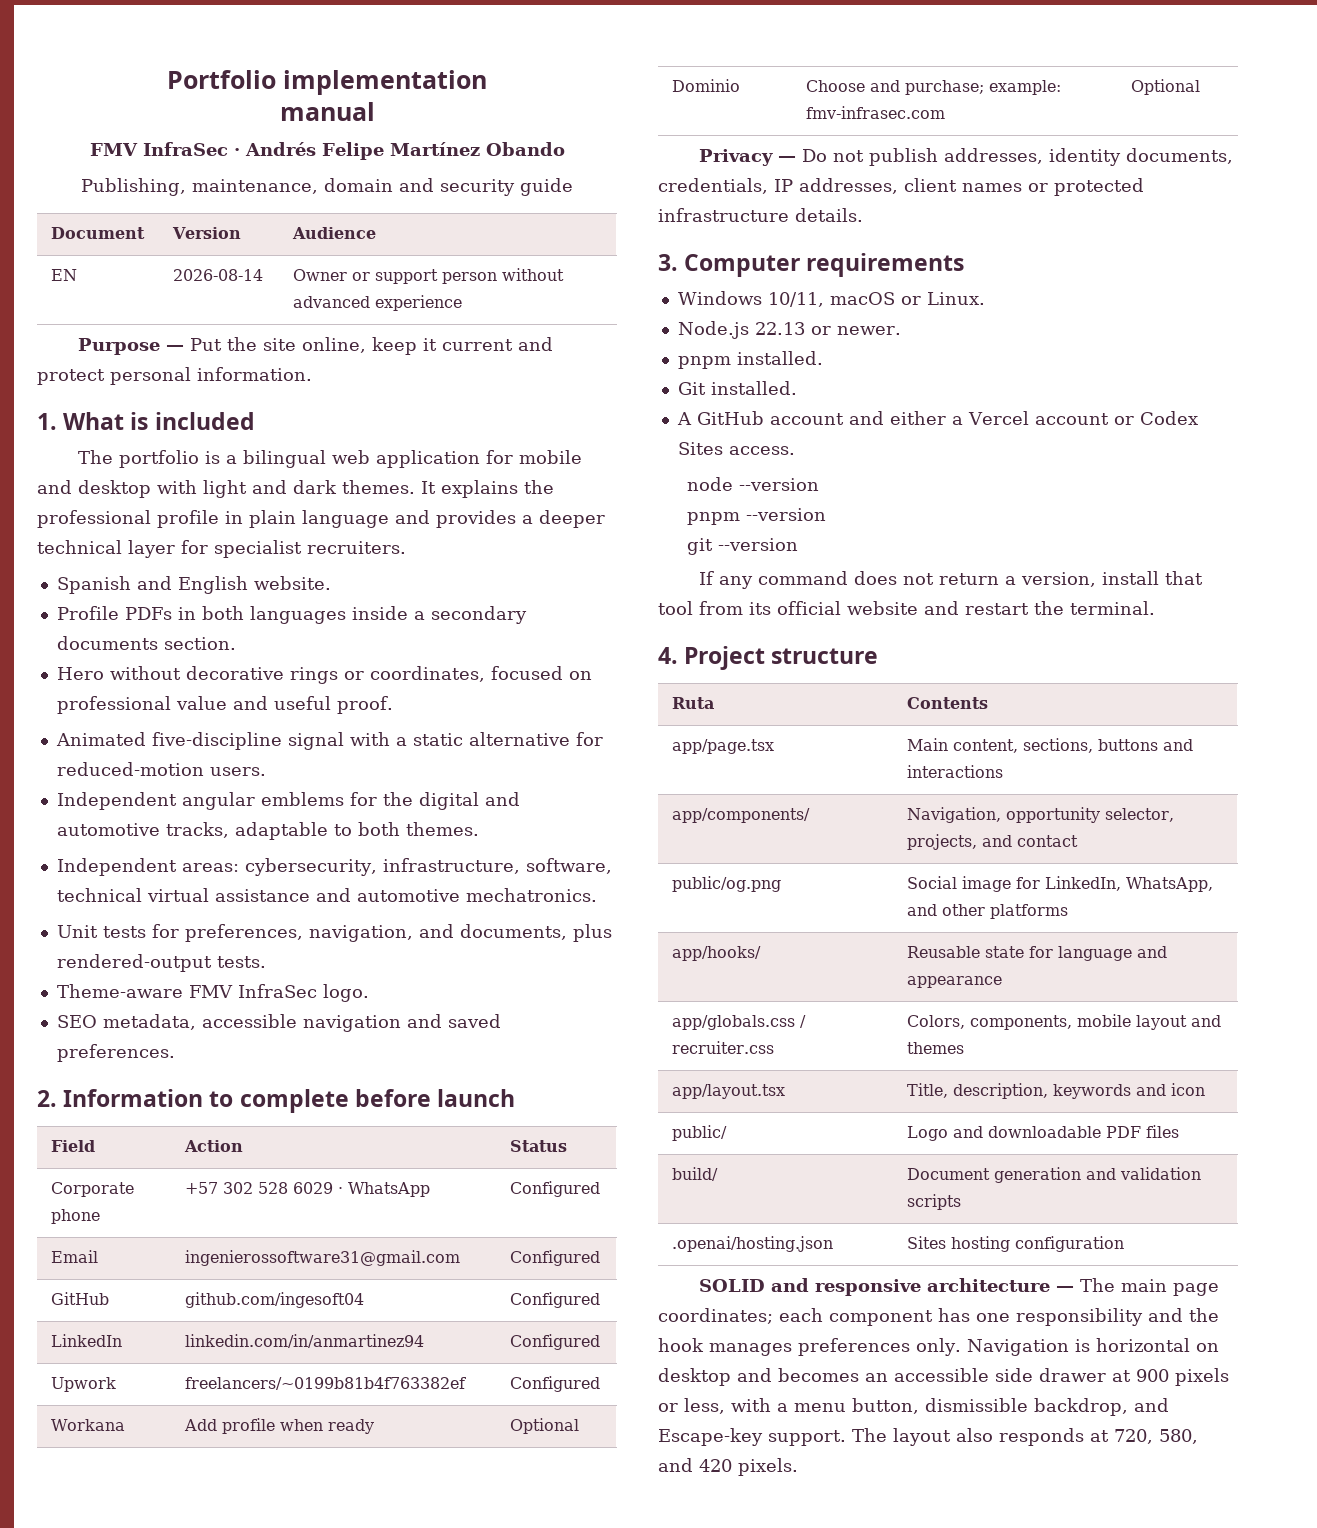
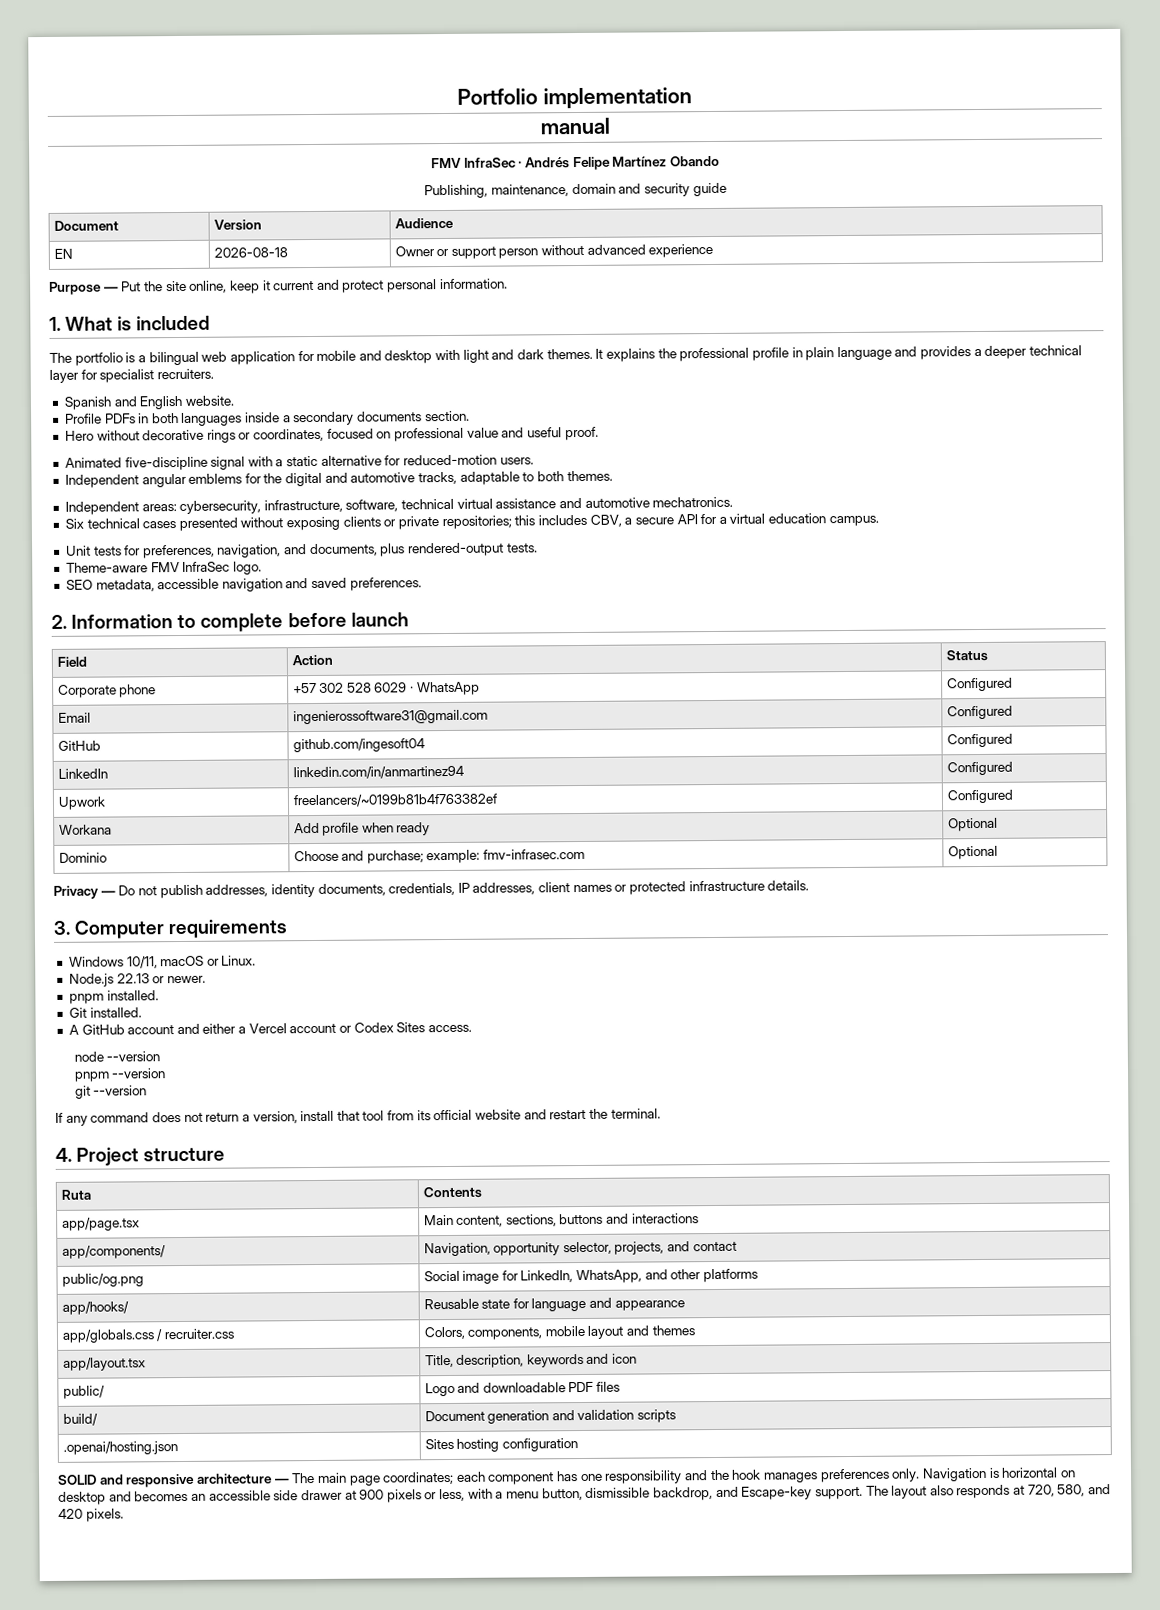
[173,269,264,281] 2026-08-14 -> [213,247,288,258] 2026-08-18
(597, 895) none -> [64,513,879,532] // Six technical cases presented without exposing clients or private repositories; this includes CBV, a secure API for a virtual education campus.

